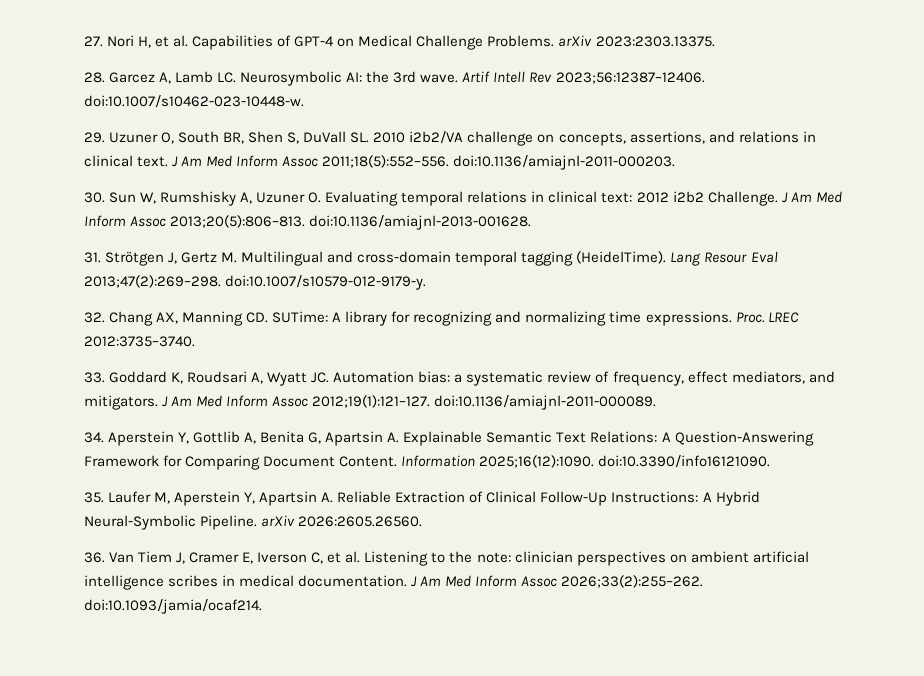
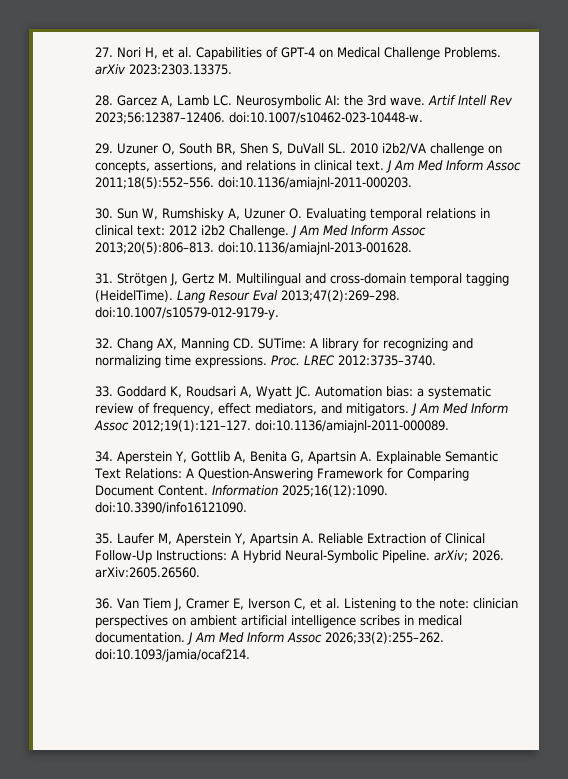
[260,515,423,527] arXiv 2026:2605.26560. -> [433,550,504,562] [94,567,200,578] arXiv; 2026. arXiv:2605.26560.

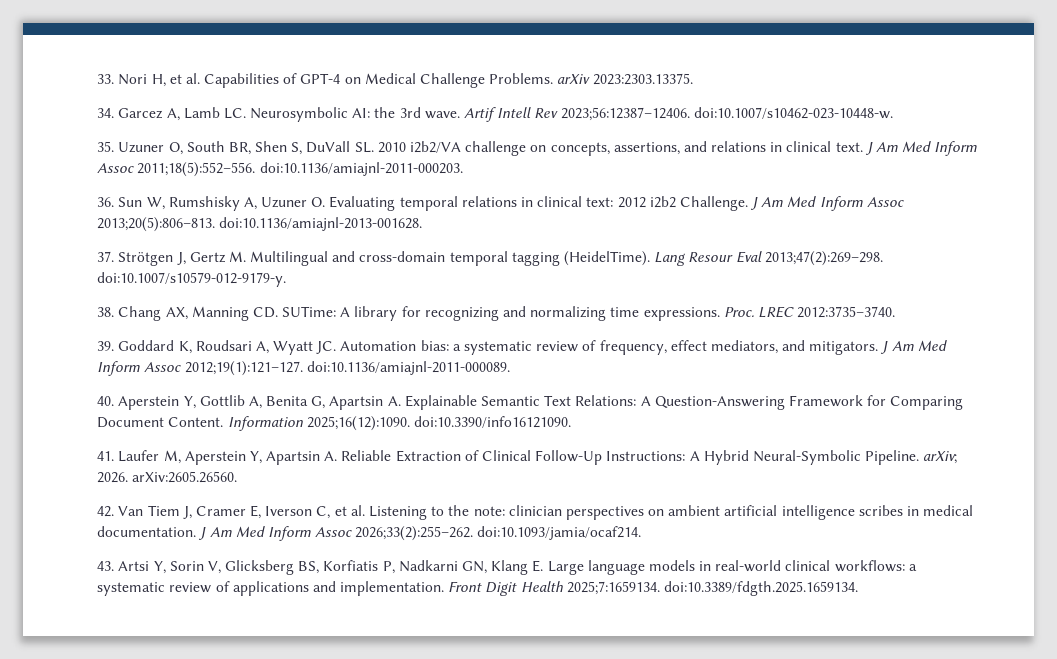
[94,47,113,57] 27. -> [97,74,115,84] 33.
[94,95,113,106] 28. -> [97,108,115,118] 34.
[94,143,113,154] 29. -> [97,141,115,152] 35.
[94,208,113,219] 30. -> [97,197,115,207] 36.
[94,273,113,284] 31. -> [97,251,115,262] 37.
[94,338,113,349] 32. -> [97,307,115,317] 38.
[94,386,113,397] 33. -> [97,341,115,351] 39.
[94,451,113,462] 34. -> [97,396,115,406] 40.
[94,533,113,544] 35. -> [97,451,115,461] 41.
[94,598,113,609] 36. -> [97,506,115,517] 42.
(250, 655) none -> [97,560,917,575] [97,581,858,596] // 43. Artsi Y, Sorin V, Glicksberg BS, Korfiatis P, Nadkarni GN, Klang E. Large language models in real-world clinical workflows: a systematic review of applications and implementation. Front Digit Health 2025;7:1659134. doi:10.3389/fdgth.2025.1659134.

